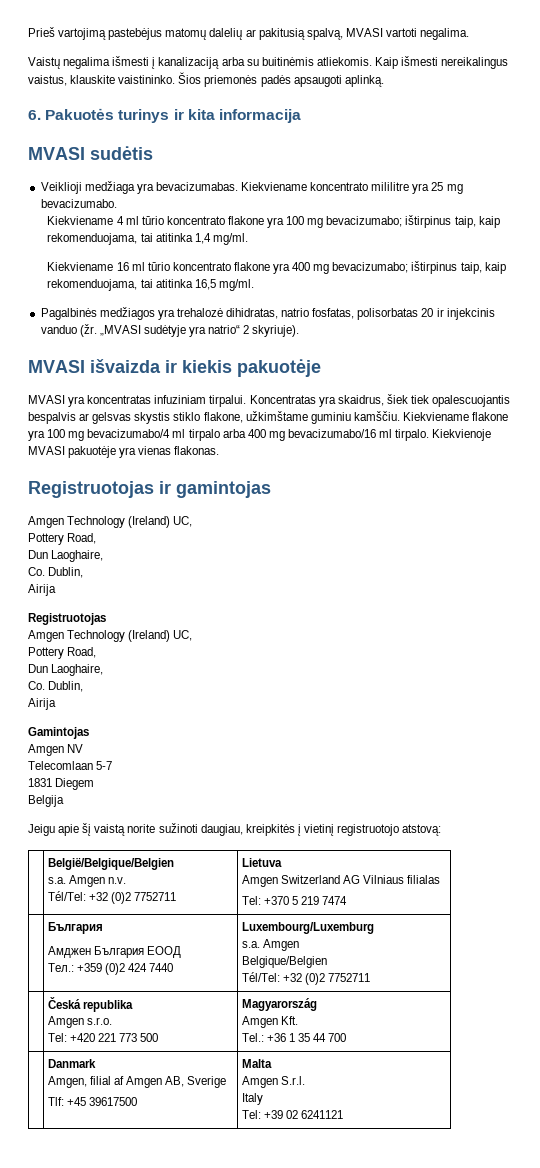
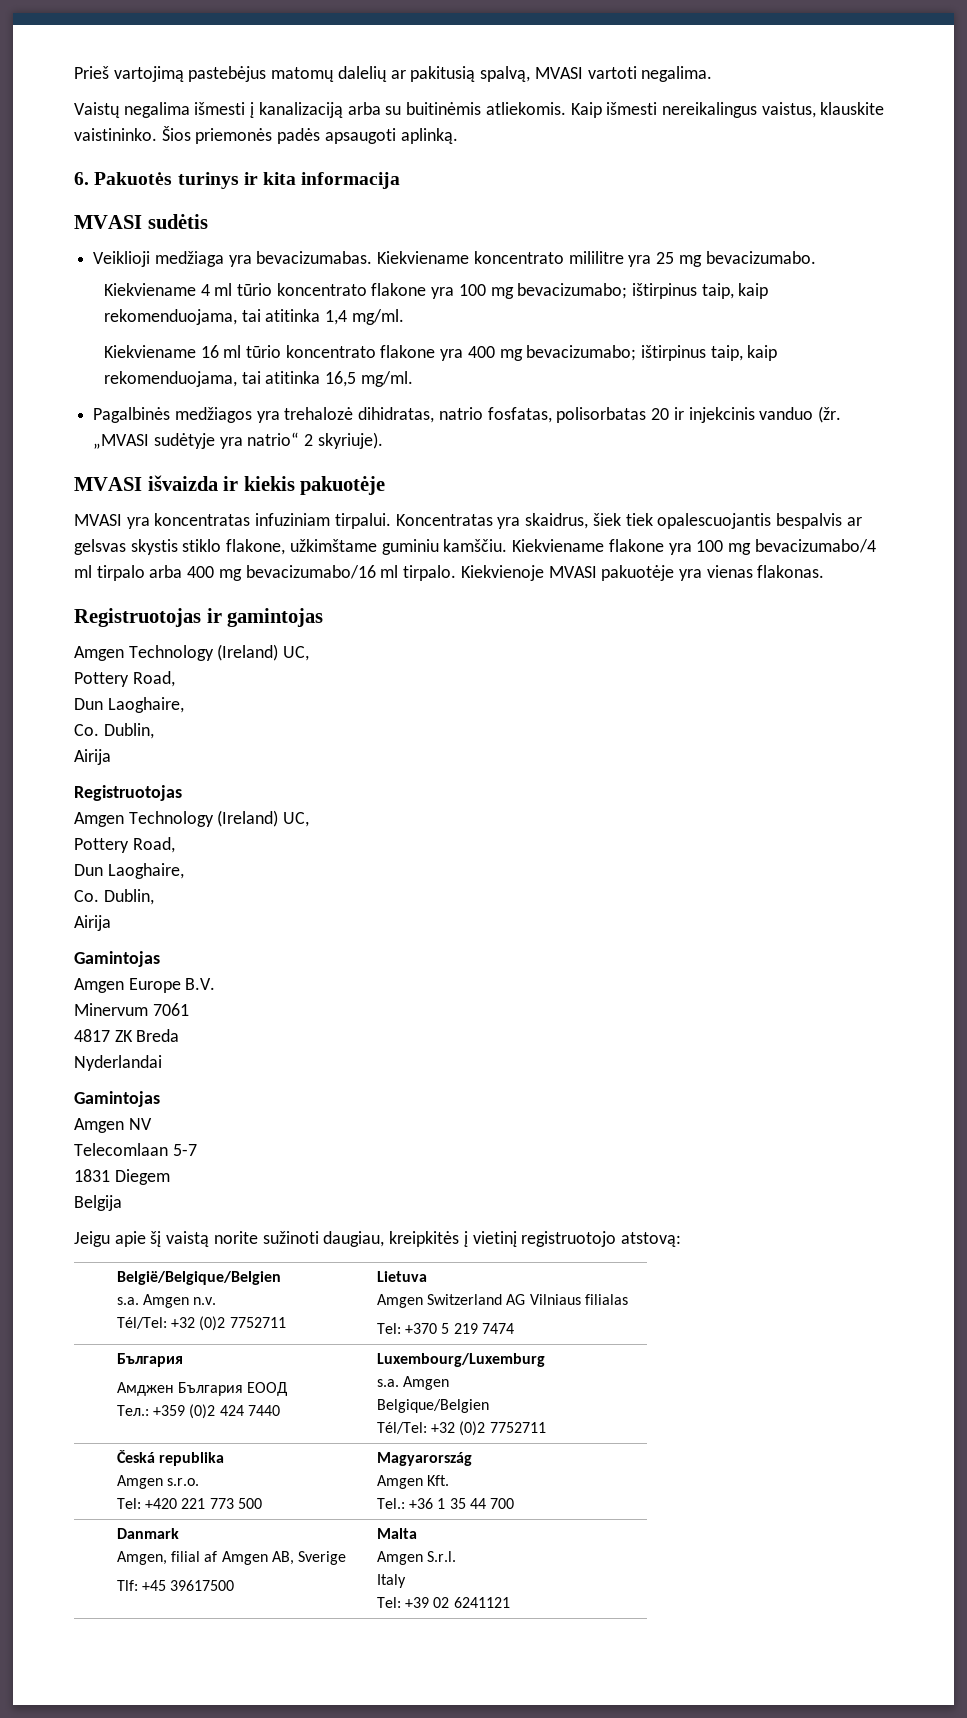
(89, 733) none -> [74,978,216,993] [74,1003,189,1016] [74,1029,180,1042] [74,1055,162,1071] [74,1091,160,1107] // Amgen Europe B.V. // Minervum 7061 // 4817 ZK Breda // Nyderlandai // Gamintojas

